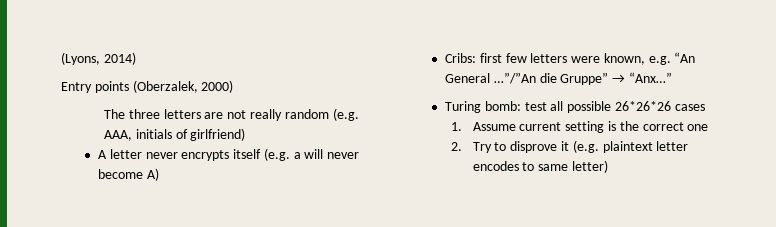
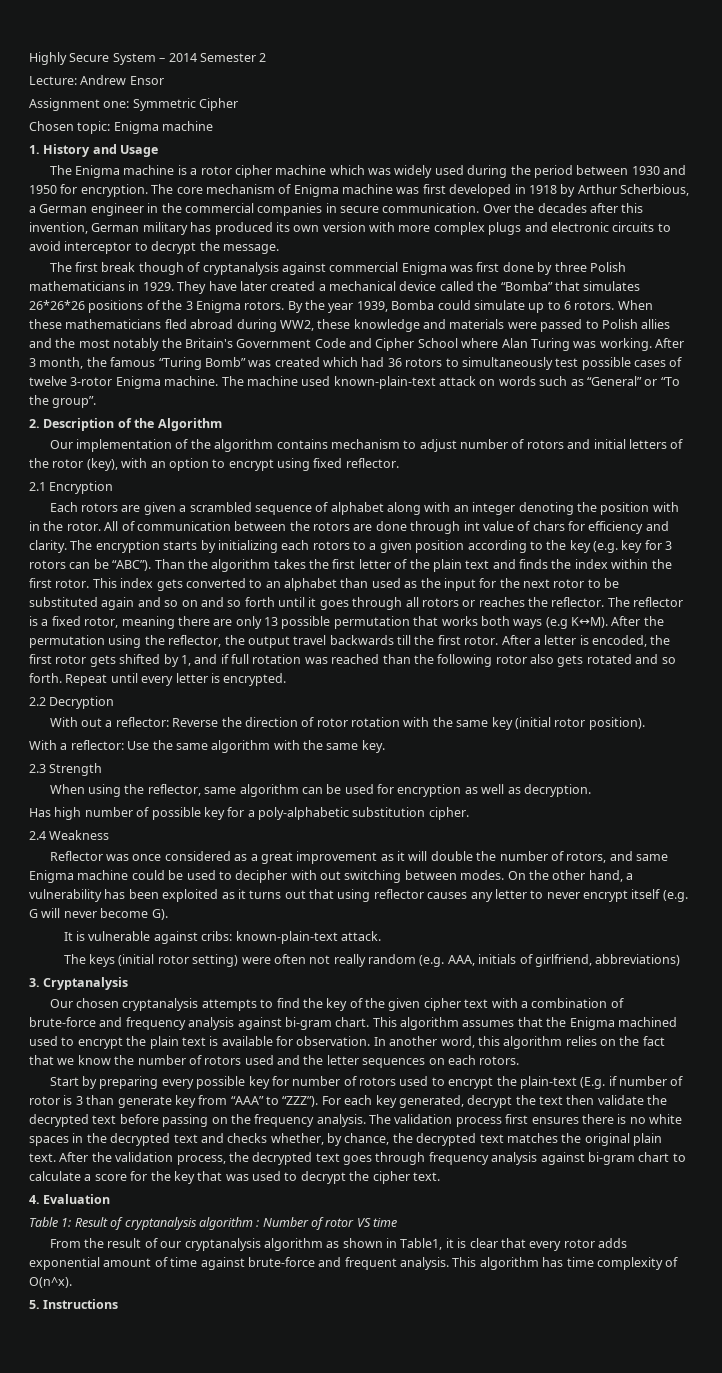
[61,52,136,65] [61,80,234,93] [104,109,224,119] (Lyons, 2014) // Entry points (Oberzalek, 2000) // The three letters are -> [29,52,267,65] [29,75,164,85] [29,98,239,111] [29,121,214,134] [29,144,159,157] [49,165,687,178] [29,184,689,197] [29,203,644,216] [29,222,671,235] [29,241,279,254] [49,262,626,275] [29,281,641,294] [29,300,653,313] [29,319,671,332] [29,338,684,351] [29,357,683,370] [29,376,680,389] [29,395,97,408] [29,418,222,431] [49,439,684,452] [29,458,399,471] [29,481,114,494] [49,502,679,515] [29,521,669,534] [29,540,673,553] [29,559,672,572] [29,578,620,591] [29,597,684,610] [29,616,664,629] [29,635,671,648] [29,654,676,667] [29,673,287,686] [29,696,115,709] [49,717,645,730] [29,740,385,753] [29,763,103,776] [49,784,591,797] [29,807,469,820] [29,830,110,840] [49,851,669,864] [29,870,633,883] [29,889,688,902] [29,908,168,920] [63,931,381,944] [63,954,306,967] Highly Secure System – 2014 Semester 2 // Lecture: Andrew Ensor // Assignment one: Symmetric Cipher // Chosen topic: Enigma machine // 1. History and Usage // The Enigma machine is a rotor cipher machine which was widely used during the period between 1930 and 1950 for encryption. The core mechanism of Enigma machine was first developed in 1918 by Arthur Scherbious, a German engineer in the commercial companies in secure communication. Over the decades after this invention, German military has produced its own version with more complex plugs and electronic circuits to avoid interceptor to decrypt the message. // The first break though of cryptanalysis against commercial Enigma was first done by three Polish mathematicians in 1929. They have later created a mechanical device called the “Bomba” that simulates 26*26*26 positions of the 3 Enigma rotors. By the year 1939, Bomba could simulate up to 6 rotors. When these mathematicians fled abroad during WW2, these knowledge and materials were passed to Polish allies and the most notably the Britain's Government Code and Cipher School where Alan Turing was working. After 3 month, the famous “Turing Bomb” was created which had 36 rotors to simultaneously test possible cases of twelve 3-rotor Enigma machine. The machine used known-plain-text attack on words such as “General” or “To the group”. // 2. Description of the Algorithm // Our implementation of the algorithm contains mechanism to adjust number of rotors and initial letters of the rotor (key), with an option to encrypt using fixed reflector. // 2.1 Encryption // Each rotors are given a scrambled sequence of alphabet along with an integer denoting the position with in the rotor. All of communication between the rotors are done through int value of chars for efficiency and clarity. The encryption starts by initializing each rotors to a given position according to the key (e.g. key for 3 rotors can be “ABC”). Than the algorithm takes the first letter of the plain text and finds the index within the first rotor. This index gets converted to an alphabet than used as the input for the next rotor to be substituted again and so on and so forth until it goes through all rotors or reaches the reflector. The reflector is a fixed rotor, meaning there are only 13 possible permutation that works both ways (e.g K↔M). After the permutation using the reflector, the output travel backwards till the first rotor. After a letter is encoded, the first rotor gets shifted by 1, and if full rotation was reached than the following rotor also gets rotated and so forth. Repeat until every letter is encrypted. // 2.2 Decryption // With out a reflector: Reverse the direction of rotor rotation with the same key (initial rotor position). // With a reflector: Use the same algorithm with the same key. // 2.3 Strength // When using the reflector, same algorithm can be used for encryption as well as decryption. // Has high number of possible key for a poly-alphabetic substitution cipher. // 2.4 Weakness // Reflector was once considered as a great improvement as it will double the number of rotors, and same Enigma machine could be used to decipher with out switching between modes. On the other hand, a vulnerability has been exploited as it turns out that using reflector causes any letter to never encrypt itself (e.g. G will never become G). // It is vulnerable against cribs: known-plain-text attack. // The keys (initial rotor setting) were often
[190,128,246,141] [97,148,360,161] [97,168,159,181] [444,52,696,65] [444,72,672,85] [444,101,705,113] [451,121,709,133] [451,140,689,153] [472,160,609,173] girlfriend) // A letter never encrypts itself (e.g. a will never become A) // Cribs: first few letters were known, e.g. “An General …”/”An die Gruppe” → “Anx…” // Turing bomb: test all possible 26*26*26 cases // 1. Assume current setting is the correct one // 2. Try to disprove it (e.g. plaintext letter encodes to same letter) -> [534,954,681,967] [29,977,129,990] [49,998,624,1011] [29,1017,677,1030] [29,1036,665,1049] [29,1055,520,1068] [49,1076,684,1089] [29,1095,668,1108] [29,1114,682,1127] [29,1133,662,1146] [29,1152,686,1165] [29,1171,440,1184] [29,1194,111,1204] [29,1217,398,1230] [49,1238,628,1251] [29,1257,679,1270] [29,1277,72,1288] [29,1299,119,1309] girlfriend, abbreviations) // 3. Cryptanalysis // Our chosen cryptanalysis attempts to find the key of the given cipher text with a combination of brute-force and frequency analysis against bi-gram chart. This algorithm assumes that the Enigma machined used to encrypt the plain text is available for observation. In another word, this algorithm relies on the fact that we know the number of rotors used and the letter sequences on each rotors. // Start by preparing every possible key for number of rotors used to encrypt the plain-text (E.g. if number of rotor is 3 than generate key from “AAA” to “ZZZ”). For each key generated, decrypt the text then validate the decrypted text before passing on the frequency analysis. The validation process first ensures there is no white spaces in the decrypted text and checks whether, by chance, the decrypted text matches the original plain text. After the validation process, the decrypted text goes through frequency analysis against bi-gram chart to calculate a score for the key that was used to decrypt the cipher text. // 4. Evaluation // Table 1: Result of cryptanalysis algorithm : Number of rotor VS time // From the result of our cryptanalysis algorithm as shown in Table1, it is clear that every rotor adds exponential amount of time against brute-force and frequent analysis. This algorithm has time complexity of O(n^x). // 5. Instructions

